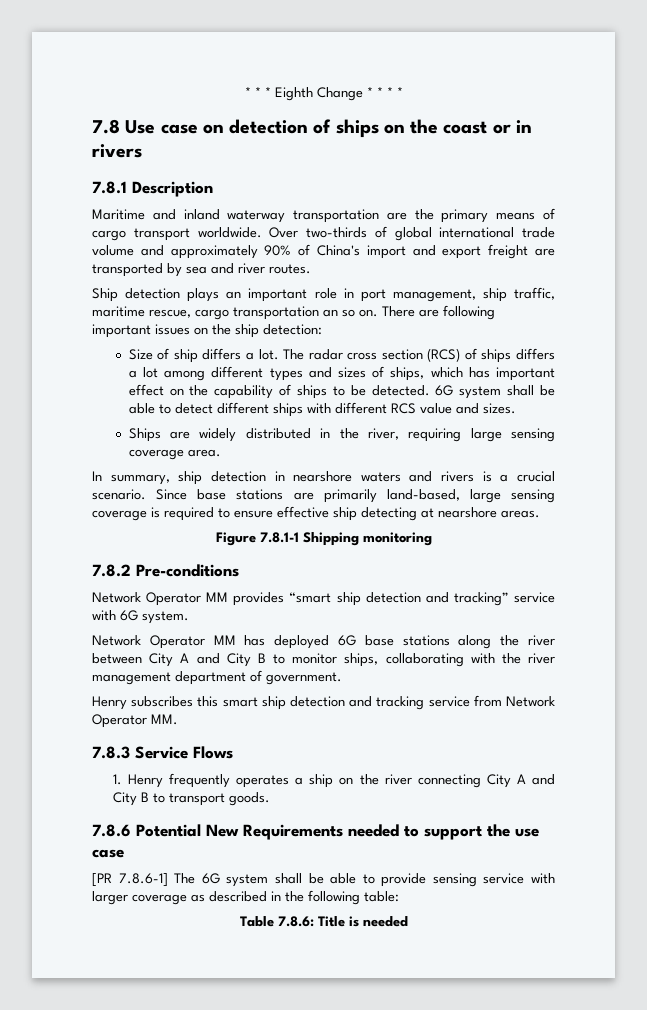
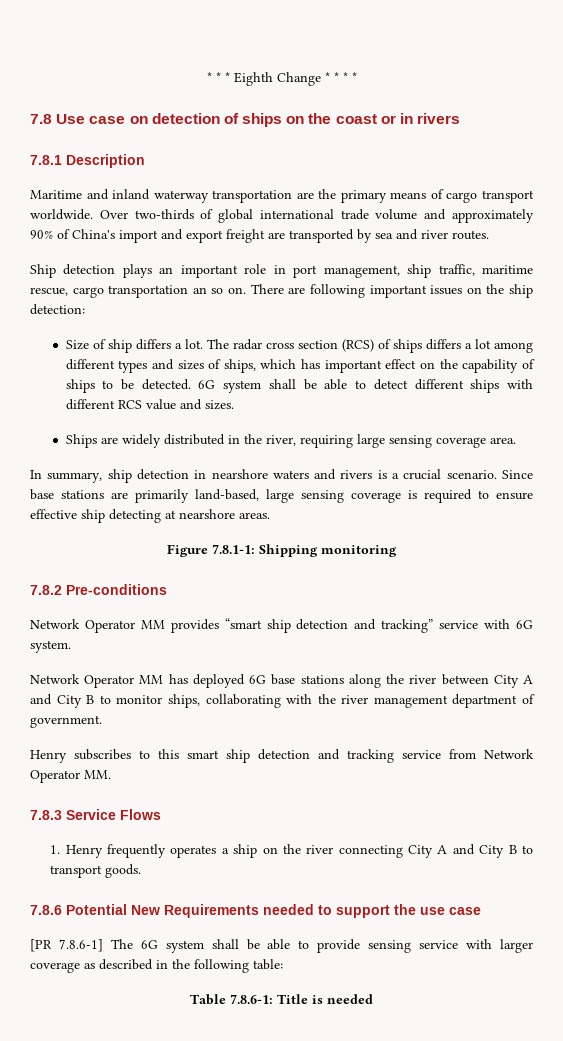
[259,532,299,543] 7.8.1-1 -> [212,544,255,554] 7.8.1-1:
(194, 701) none -> [139,750,150,759] to
[277,916,314,927] 7.8.6: -> [230,994,273,1004] 7.8.6-1:

